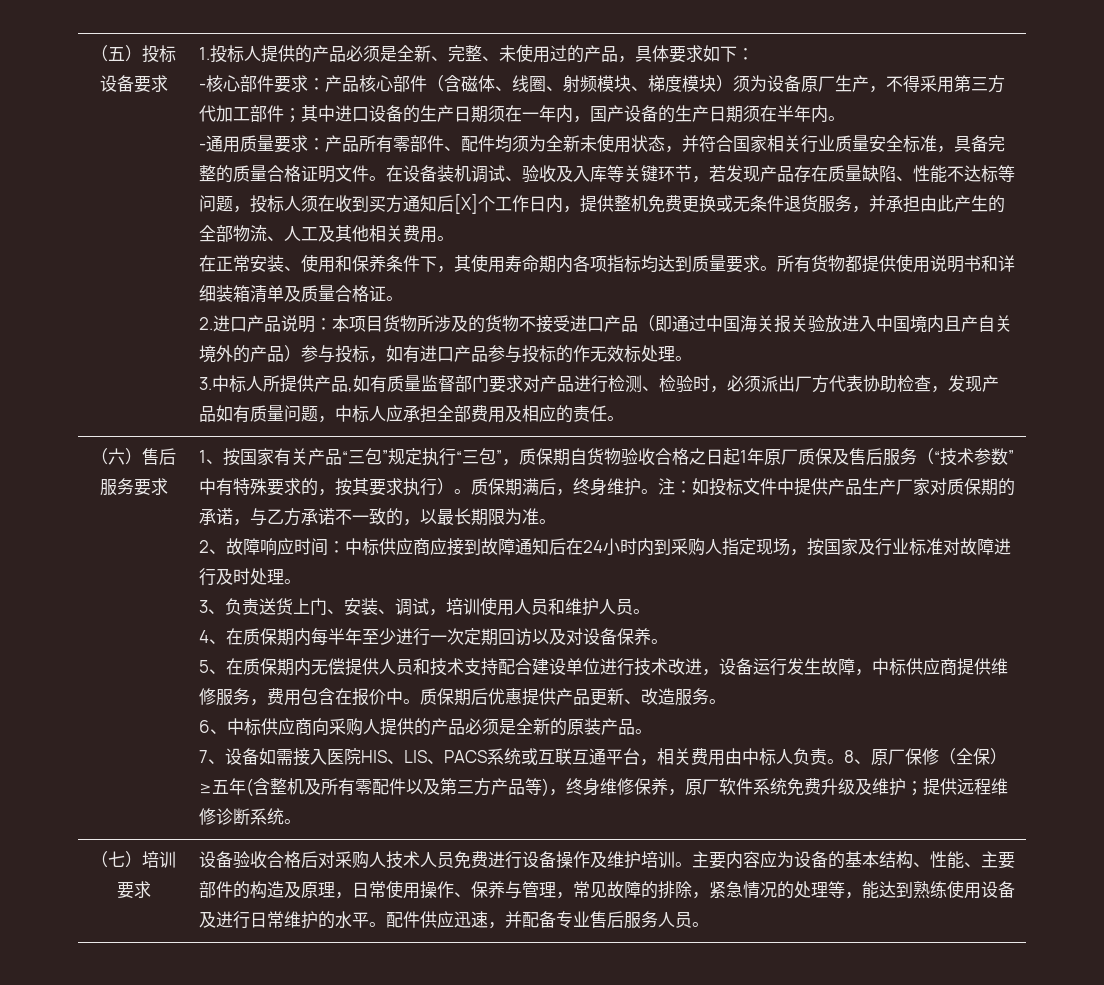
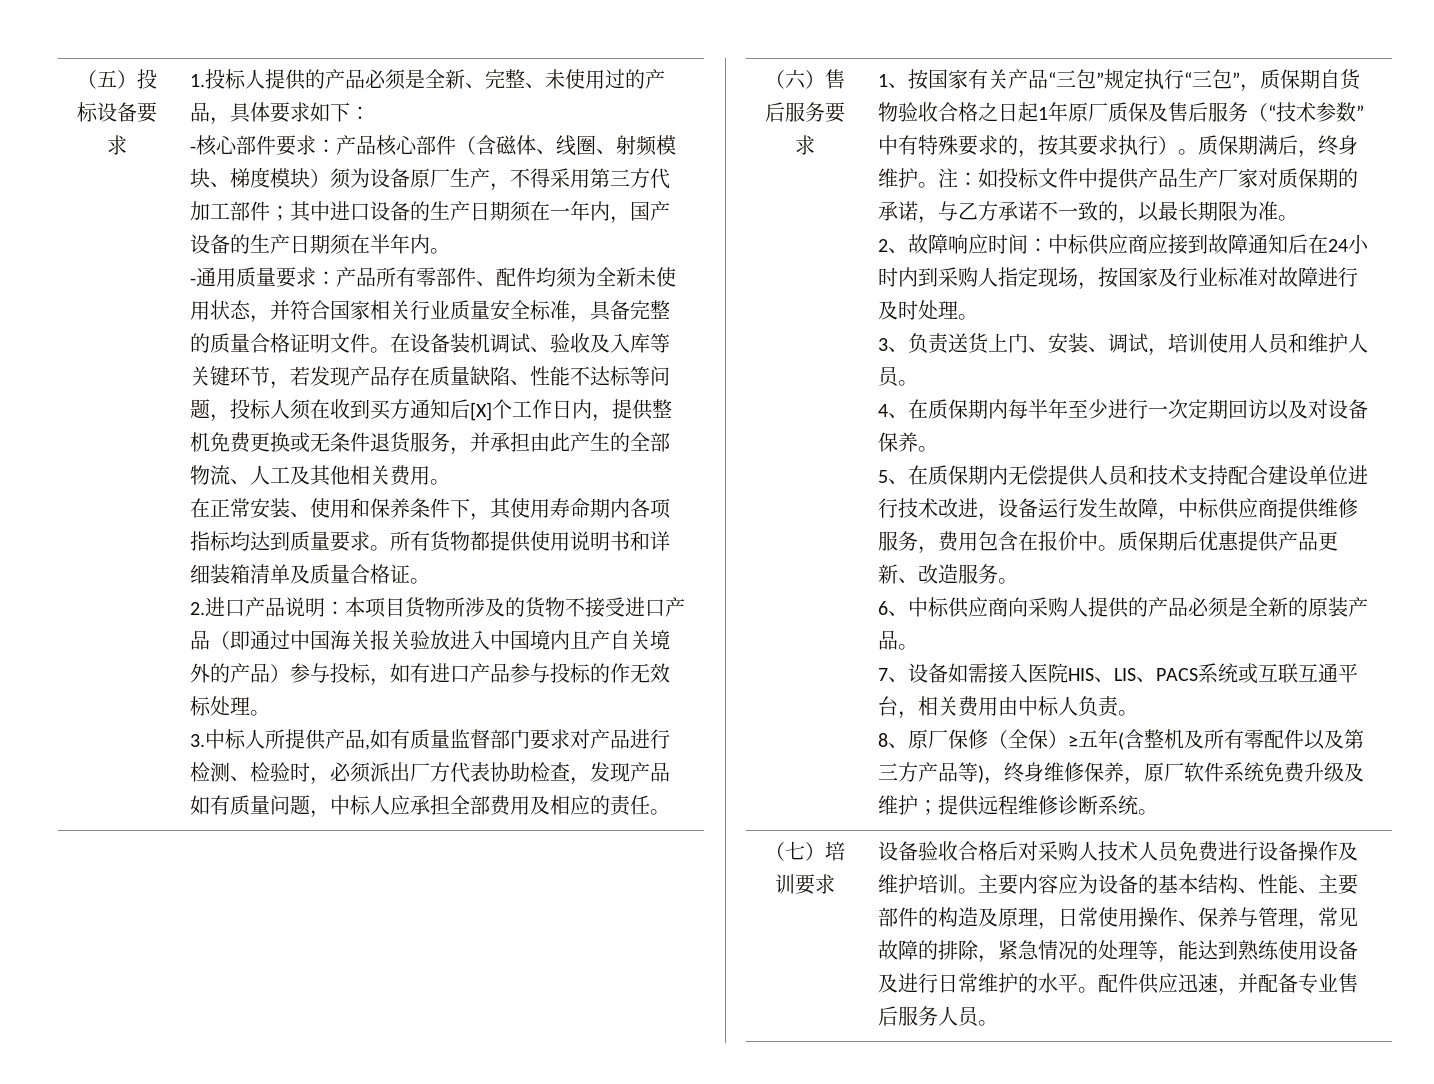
(844, 761) none -> (1138, 713) //

